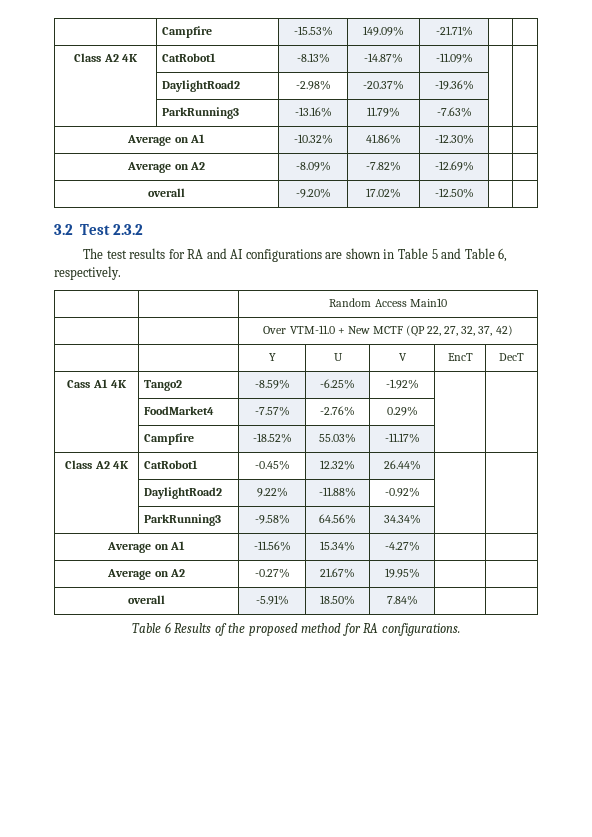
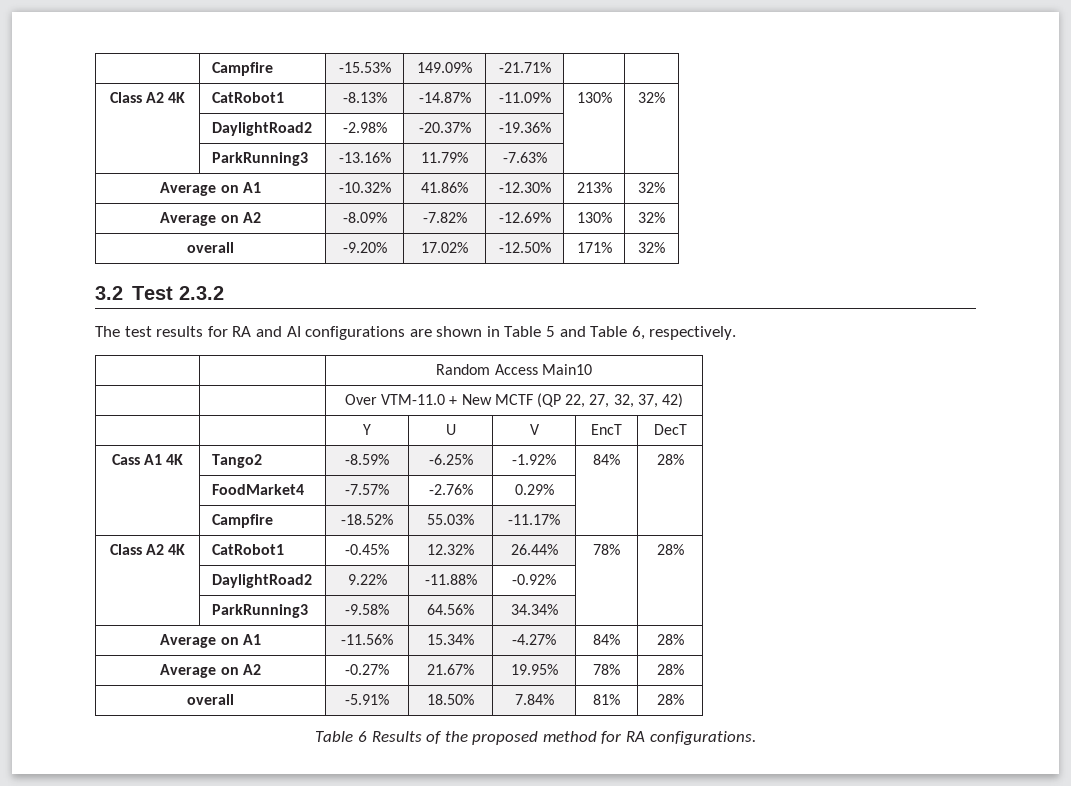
(473, 58) | -> [576,92,612,103] [638,92,665,103] 130% | 32%
(474, 139) | -> [576,182,612,193] [638,182,665,193] 213% | 32%
(474, 166) | -> [576,212,612,223] [638,212,665,223] 130% | 32%
(474, 193) | -> [576,242,612,253] [638,242,665,253] 171% | 32%
(419, 384) | -> [593,454,620,465] [656,454,684,465] 84% | 28%
(421, 465) | -> [593,544,620,555] [656,544,684,555] 78% | 28%
(420, 546) | -> [593,634,620,645] [656,634,684,645] 84% | 28%
(420, 573) | -> [593,664,620,675] [656,664,684,675] 78% | 28%
(418, 600) | -> [593,694,620,705] [656,694,684,705] 81% | 28%

